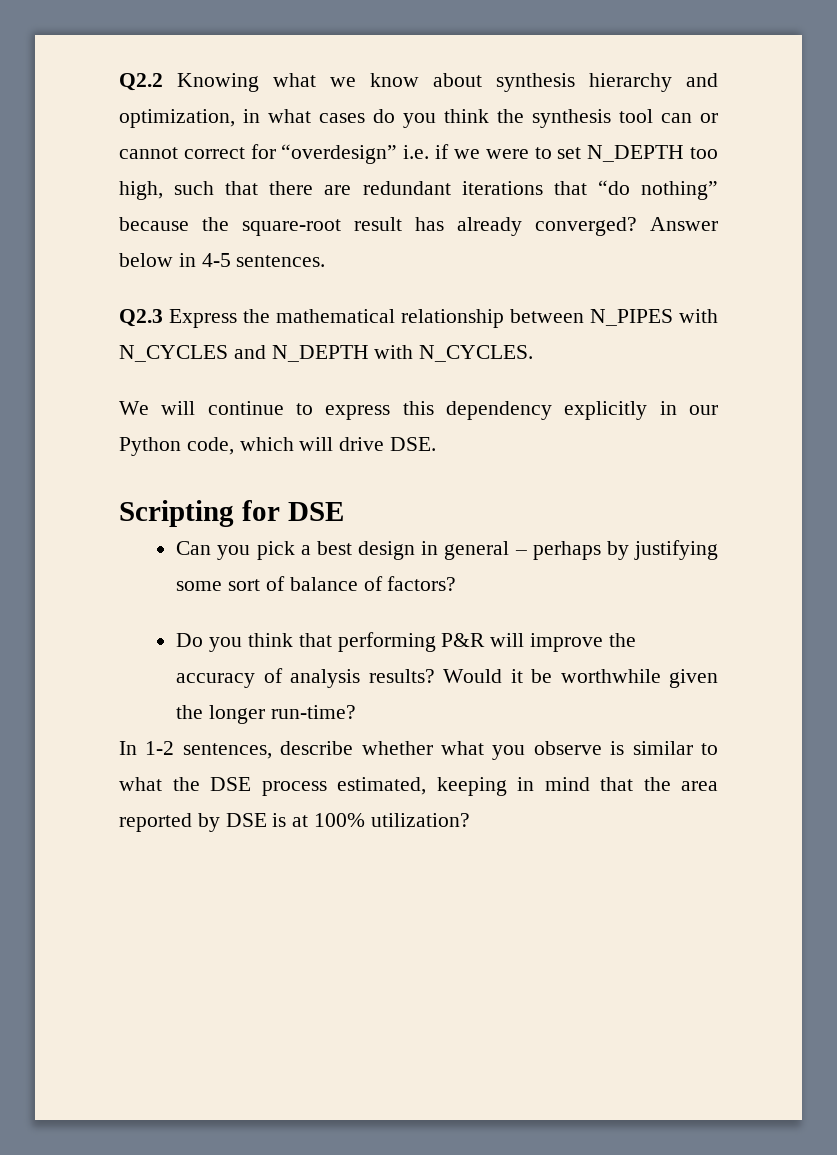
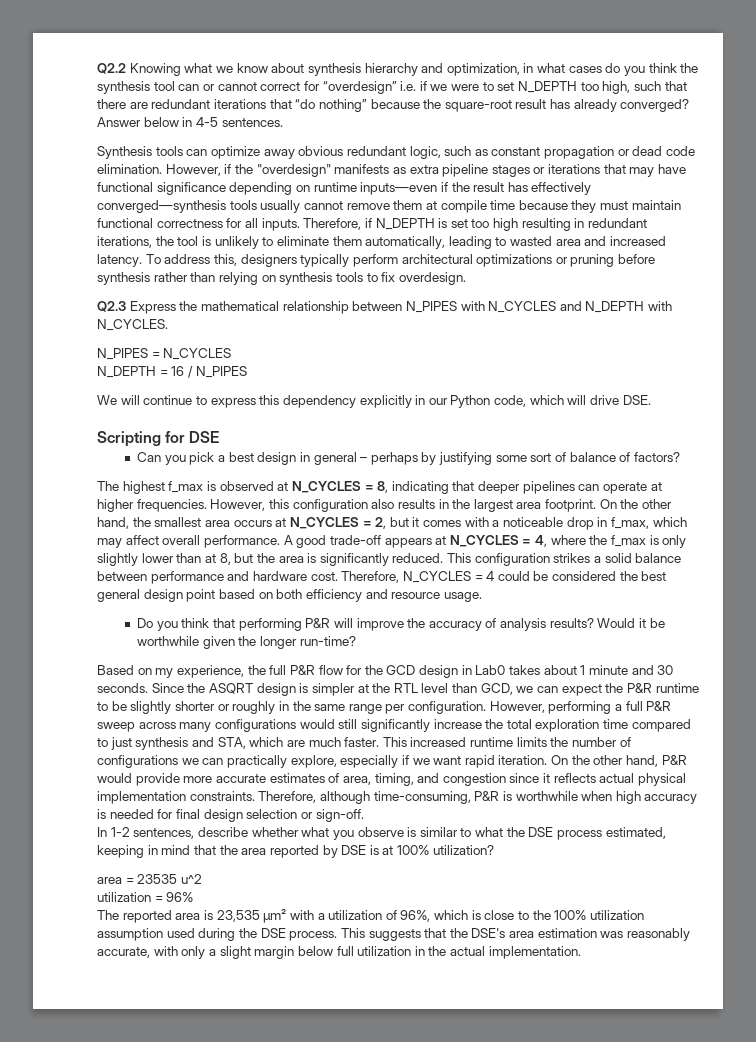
(326, 261) none -> [97,146,696,159] [97,164,687,177] [97,182,592,195] [97,200,681,213] [97,218,648,231] [97,236,667,249] [97,254,656,267] [97,272,466,285] // Synthesis tools can optimize away obvious redundant logic, such as constant propagation or dead code elimination. However, if the "overdesign" manifests as extra pipeline stages or iterations that may have functional significance depending on runtime inputs—even if the result has effectively converged—synthesis tools usually cannot remove them at compile time because they must maintain functional correctness for all inputs. Therefore, if N_DEPTH is set too high resulting in redundant iterations, the tool is unlikely to eliminate them automatically, leading to wasted area and increased latency. To address this, designers typically perform architectural optimizations or pruning before synthesis rather than relying on synthesis tools to fix overdesign.
(534, 353) none -> [97,348,232,360] [97,366,247,378] // N_PIPES = N_CYCLES // N_DEPTH = 16 / N_PIPES
(457, 583) none -> [97,481,662,494] [97,499,673,512] [97,517,687,530] [97,535,687,548] [97,553,682,566] [97,571,667,584] [97,589,482,602] // The highest f_max is observed at N_CYCLES = 8, indicating that deeper pipelines can operate at higher frequencies. However, this configuration also results in the largest area footprint. On the other hand, the smallest area occurs at N_CYCLES = 2, but it comes with a noticeable drop in f_max, which may affect overall performance. A good trade-off appears at N_CYCLES = 4, where the f_max is only slightly lower than at 8, but the area is significantly reduced. This configuration strikes a solid balance between performance and hardware cost. Therefore, N_CYCLES = 4 could be considered the best general design point based on both efficiency and resource usage.
(356, 712) none -> [97,665,674,678] [97,683,699,696] [97,701,672,714] [97,719,691,732] [97,737,631,750] [97,755,687,768] [97,773,687,786] [97,791,698,804] [97,809,364,822] // Based on my experience, the full P&R flow for the GCD design in Lab0 takes about 1 minute and 30 seconds. Since the ASQRT design is simpler at the RTL level than GCD, we can expect the P&R runtime to be slightly shorter or roughly in the same range per configuration. However, performing a full P&R sweep across many configurations would still significantly increase the total exploration time compared to just synthesis and STA, which are much faster. This increased runtime limits the number of configurations we can practically explore, especially if we want rapid iteration. On the other hand, P&R would provide more accurate estimates of area, timing, and congestion since it reflects actual physical implementation constraints. Therefore, although time-consuming, P&R is worthwhile when high accuracy is needed for final design selection or sign-off.
(470, 820) none -> [97,874,202,884] [97,892,194,902] [97,909,644,923] [97,928,691,941] [97,946,581,959] // area = 23535 u^2 // utilization = 96% // The reported area is 23,535 µm² with a utilization of 96%, which is close to the 100% utilization assumption used during the DSE process. This suggests that the DSE's area estimation was reasonably accurate, with only a slight margin below full utilization in the actual implementation.

